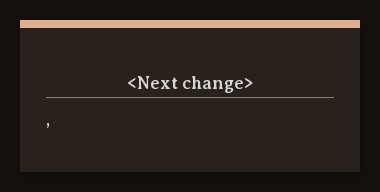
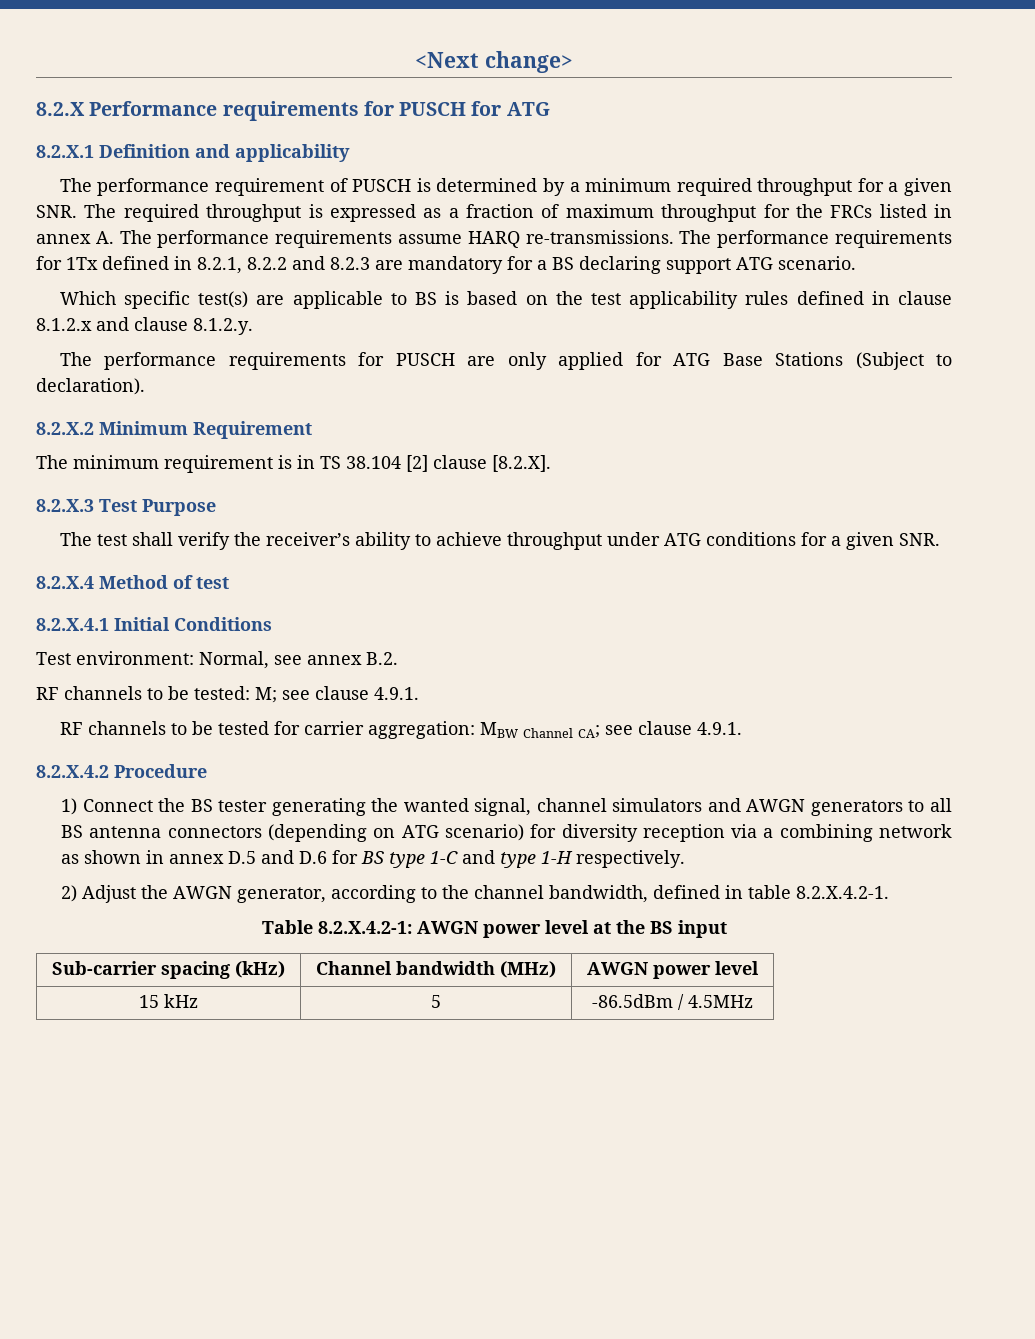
[46,123,50,135] ’ -> [36,101,550,121] [36,144,350,162] [59,178,952,196] [36,204,952,222] [36,230,952,248] [36,256,856,274] [59,291,952,309] [36,317,253,335] [59,352,953,370] [36,378,145,395] [36,421,312,439] [36,455,551,473] [36,499,216,516] [59,532,940,550] [36,575,229,589] [36,617,272,631] [36,651,398,669] [36,686,419,703] [59,721,742,739] [36,764,207,778] [61,798,953,816] [61,824,952,842] [61,850,686,868] [61,885,890,903] [261,920,727,938] [51,961,285,979] [316,961,556,978] [587,961,760,979] [139,994,198,1008] [431,995,441,1008] [592,994,753,1010] 8.2.X Performance requirements for PUSCH for ATG // 8.2.X.1 Definition and applicability // The performance requirement of PUSCH is determined by a minimum required throughput for a given SNR. The required throughput is expressed as a fraction of maximum throughput for the FRCs listed in annex A. The performance requirements assume HARQ re-transmissions. The performance requirements for 1Tx defined in 8.2.1, 8.2.2 and 8.2.3 are mandatory for a BS declaring support ATG scenario. // Which specific test(s) are applicable to BS is based on the test applicability rules defined in clause 8.1.2.x and clause 8.1.2.y. // The performance requirements for PUSCH are only applied for ATG Base Stations (Subject to declaration). // 8.2.X.2 Minimum Requirement // The minimum requirement is in TS 38.104 [2] clause [8.2.X]. // 8.2.X.3 Test Purpose // The test shall verify the receiver’s ability to achieve throughput under ATG conditions for a given SNR. // 8.2.X.4 Method of test // 8.2.X.4.1 Initial Conditions // Test environment: Normal, see annex B.2. // RF channels to be tested: M; see clause 4.9.1. // RF channels to be tested for carrier aggregation: MBW Channel CA; see clause 4.9.1. // 8.2.X.4.2 Procedure // 1) Connect the BS tester generating the wanted signal, channel simulators and AWGN generators to all BS antenna connectors (depending on ATG scenario) for diversity reception via a combining network as shown in annex D.5 and D.6 for BS type 1-C and type 1-H respectively. // 2) Adjust the AWGN generator, according to the channel bandwidth, defined in table 8.2.X.4.2-1. // Table 8.2.X.4.2-1: AWGN power level at the BS input // Sub-carrier spacing (kHz) | Channel bandwidth (MHz) | AWGN power level // 15 kHz | 5 | -86.5dBm / 4.5MHz

